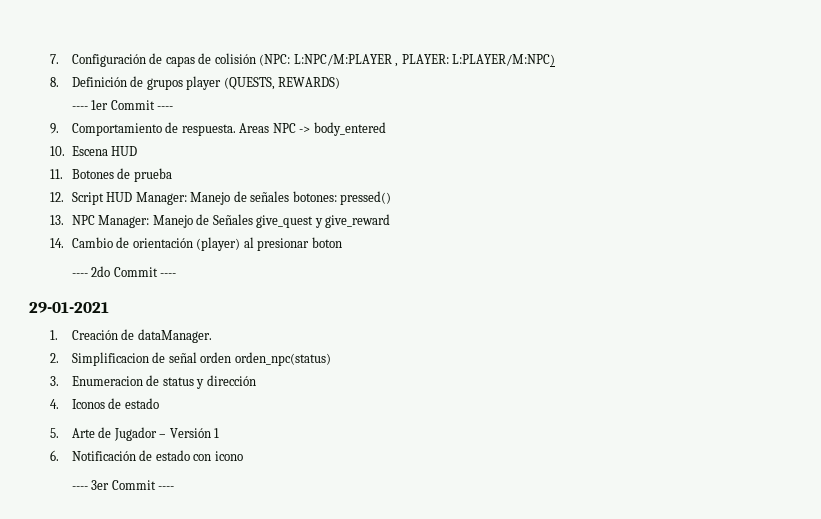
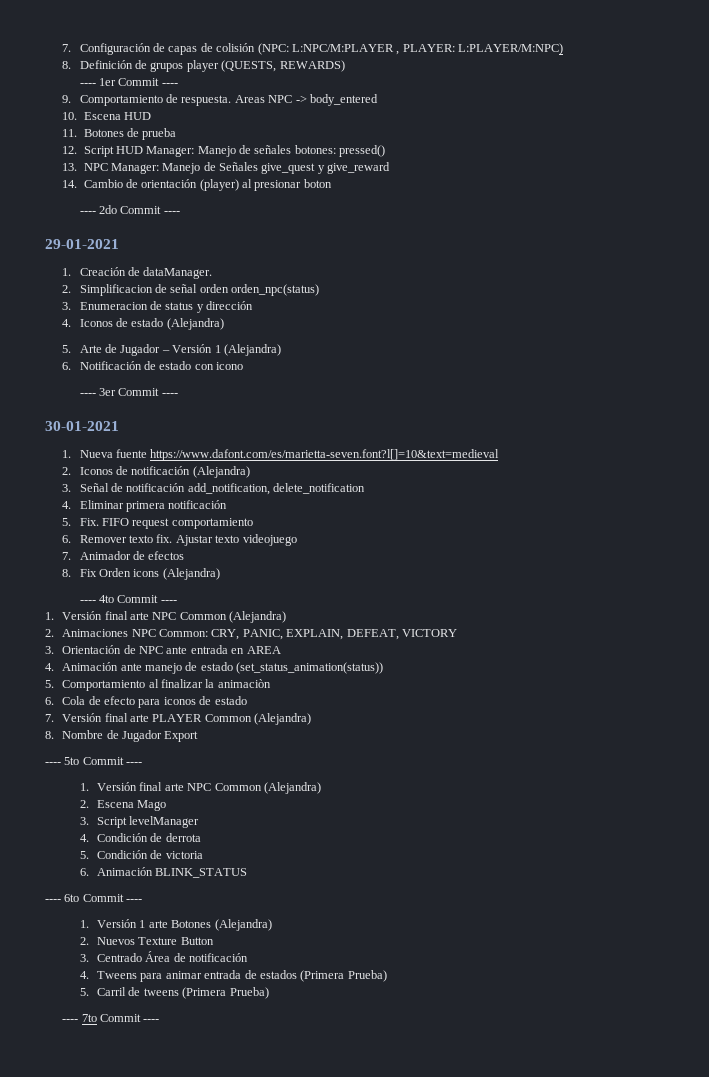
(159, 403) none -> [166,318,224,330] (Alejandra)
(220, 433) none -> [223,344,281,356] (Alejandra)
(175, 488) none -> [45,421,119,431] [62,449,500,461] [62,466,250,478] [62,483,366,495] [62,500,228,512] [62,518,253,529] [62,534,297,546] [62,551,185,560] [62,568,220,580] [79,595,177,603] [45,611,287,623] [45,629,457,640] [45,645,281,654] [45,662,384,674] [45,679,271,691] [45,696,247,708] [45,713,312,725] [45,730,199,742] [45,757,143,765] [79,782,321,794] [79,800,167,811] [79,816,200,828] [79,833,201,842] [79,850,203,859] [79,867,248,878] [45,894,143,902] [79,919,272,931] [79,937,214,945] [79,951,249,962] [79,970,387,982] [79,987,269,999] [62,1014,160,1022] // 30-01-2021 // 1. Nueva fuente https://www.dafont.com/es/marietta-seven.font?l[]=10&text=medieval // 2. Iconos de notificación (Alejandra) // 3. Señal de notificación add_notification, delete_notification // 4. Eliminar primera notificación // 5. Fix. FIFO request comportamiento // 6. Remover texto fix. Ajustar texto videojuego // 7. Animador de efectos // 8. Fix Orden icons (Alejandra) // ---- 4to Commit ---- // 1. Versión final arte NPC Common (Alejandra) // 2. Animaciones NPC Common: CRY, PANIC, EXPLAIN, DEFEAT, VICTORY // 3. Orientación de NPC ante entrada en AREA // 4. Animación ante manejo de estado (set_status_animation(status)) // 5. Comportamiento al finalizar la animaciòn // 6. Cola de efecto para iconos de estado // 7. Versión final arte PLAYER Common (Alejandra) // 8. Nombre de Jugador Export // ---- 5to Commit ---- // 1. Versión final arte NPC Common (Alejandra) // 2. Escena Mago // 3. Script levelManager // 4. Condición de derrota // 5. Condición de victoria // 6. Animación BLINK_STATUS // ---- 6to Commit ---- // 1. Versión 1 arte Botones (Alejandra) // 2. Nuevos Texture Button // 3. Centrado Área de notificación // 4. Tweens para animar entrada de estados (Primera Prueba) // 5. Carril de tweens (Primera Prueba) // ---- 7to Commit ----

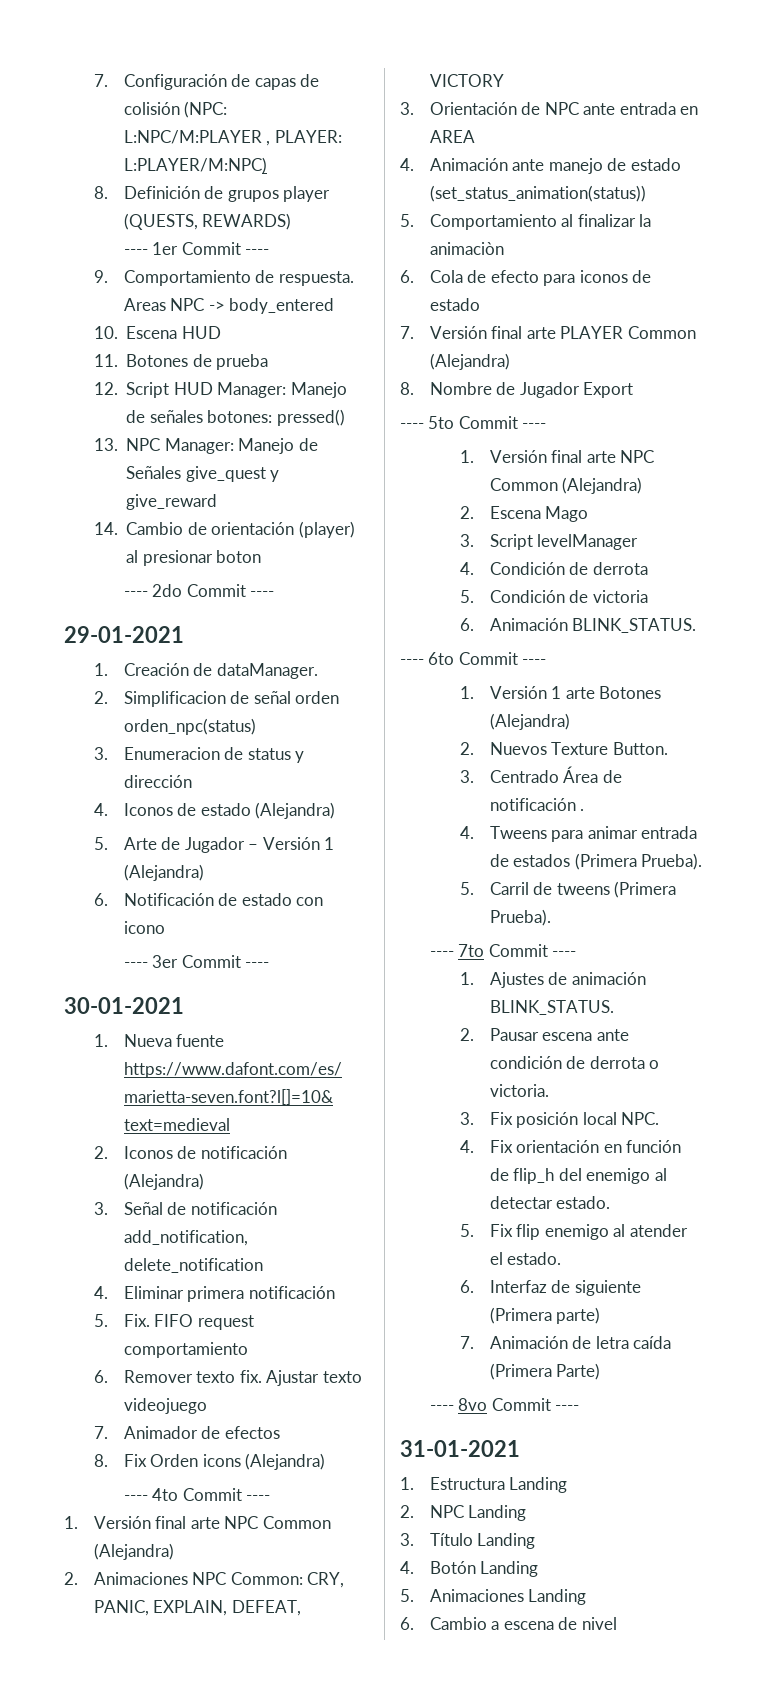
[155,868,248,878] BLINK_STATUS -> [572,618,697,633] BLINK_STATUS.
[180,937,214,945] Button -> [612,742,668,755] Button.
(249, 957) none -> [580,809,585,811] .
[347,970,387,982] Prueba) -> [641,853,703,870] Prueba).
[229,987,269,999] Prueba) -> [489,909,551,926] Prueba).
(160, 1020) none -> [459,972,646,988] [489,1000,614,1015] [459,1028,629,1041] [489,1056,660,1069] [489,1084,549,1097] [459,1112,660,1128] [459,1140,682,1153] [489,1168,667,1184] [489,1196,611,1209] [459,1224,688,1240] [489,1252,562,1265] [459,1280,641,1296] [489,1307,601,1324] [459,1336,672,1349] [489,1363,601,1380] [429,1398,580,1411] [400,1440,520,1457] [400,1477,568,1493] [400,1505,527,1521] [400,1533,536,1549] [400,1561,539,1577] [400,1589,587,1605] [400,1617,617,1630] // 1. Ajustes de animación BLINK_STATUS. // 2. Pausar escena ante condición de derrota o victoria. // 3. Fix posición local NPC. // 4. Fix orientación en función de flip_h del enemigo al detectar estado. // 5. Fix flip enemigo al atender el estado. // 6. Interfaz de siguiente (Primera parte) // 7. Animación de letra caída (Primera Parte) // ---- 8vo Commit ---- // 31-01-2021 // 1. Estructura Landing // 2. NPC Landing // 3. Título Landing // 4. Botón Landing // 5. Animaciones Landing // 6. Cambio a escena de nivel

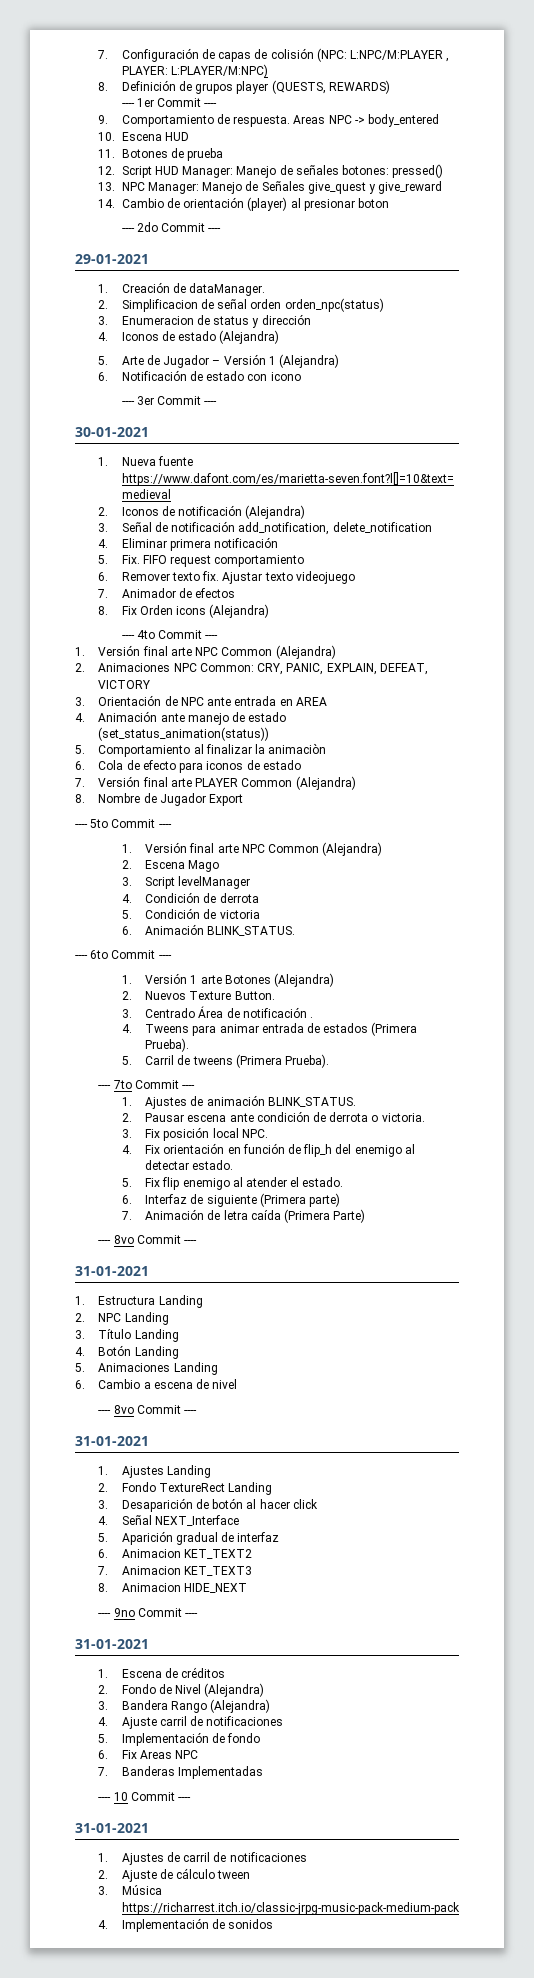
(617, 1623) none -> [98,1405,198,1414] [75,1436,149,1446] [98,1465,211,1478] [98,1482,273,1495] [98,1498,318,1512] [98,1515,239,1526] [98,1531,280,1545] [98,1549,252,1559] [98,1566,252,1576] [98,1583,247,1593] [98,1608,199,1617] [75,1639,149,1649] [98,1667,226,1678] [98,1683,265,1697] [98,1699,271,1713] [98,1716,284,1729] [98,1732,261,1746] [98,1750,199,1759] [98,1766,263,1779] [98,1792,192,1801] [75,1823,149,1833] [98,1852,307,1865] [98,1868,251,1882] [98,1885,162,1895] [121,1902,460,1915] [98,1918,274,1932] // ---- 8vo Commit ---- // 31-01-2021 // 1. Ajustes Landing // 2. Fondo TextureRect Landing // 3. Desaparición de botón al hacer click // 4. Señal NEXT_Interface // 5. Aparición gradual de interfaz // 6. Animacion KET_TEXT2 // 7. Animacion KET_TEXT3 // 8. Animacion HIDE_NEXT // ---- 9no Commit ---- // 31-01-2021 // 1. Escena de créditos // 2. Fondo de Nivel (Alejandra) // 3. Bandera Rango (Alejandra) // 4. Ajuste carril de notificaciones // 5. Implementación de fondo // 6. Fix Areas NPC // 7. Banderas Implementadas // ---- 10 Commit ---- // 31-01-2021 // 1. Ajustes de carril de notificaciones // 2. Ajuste de cálculo tween // 3. Música https://richarrest.itch.io/classic-jrpg-music-pack-medium-pack // 4. Implementación de sonidos

